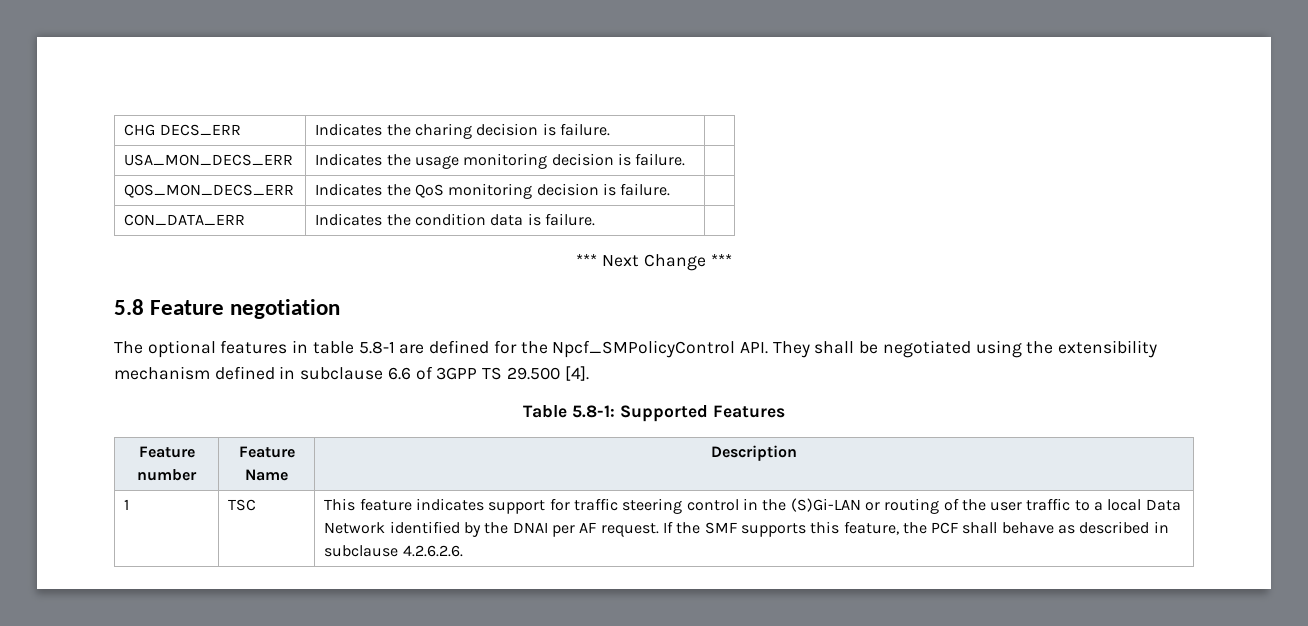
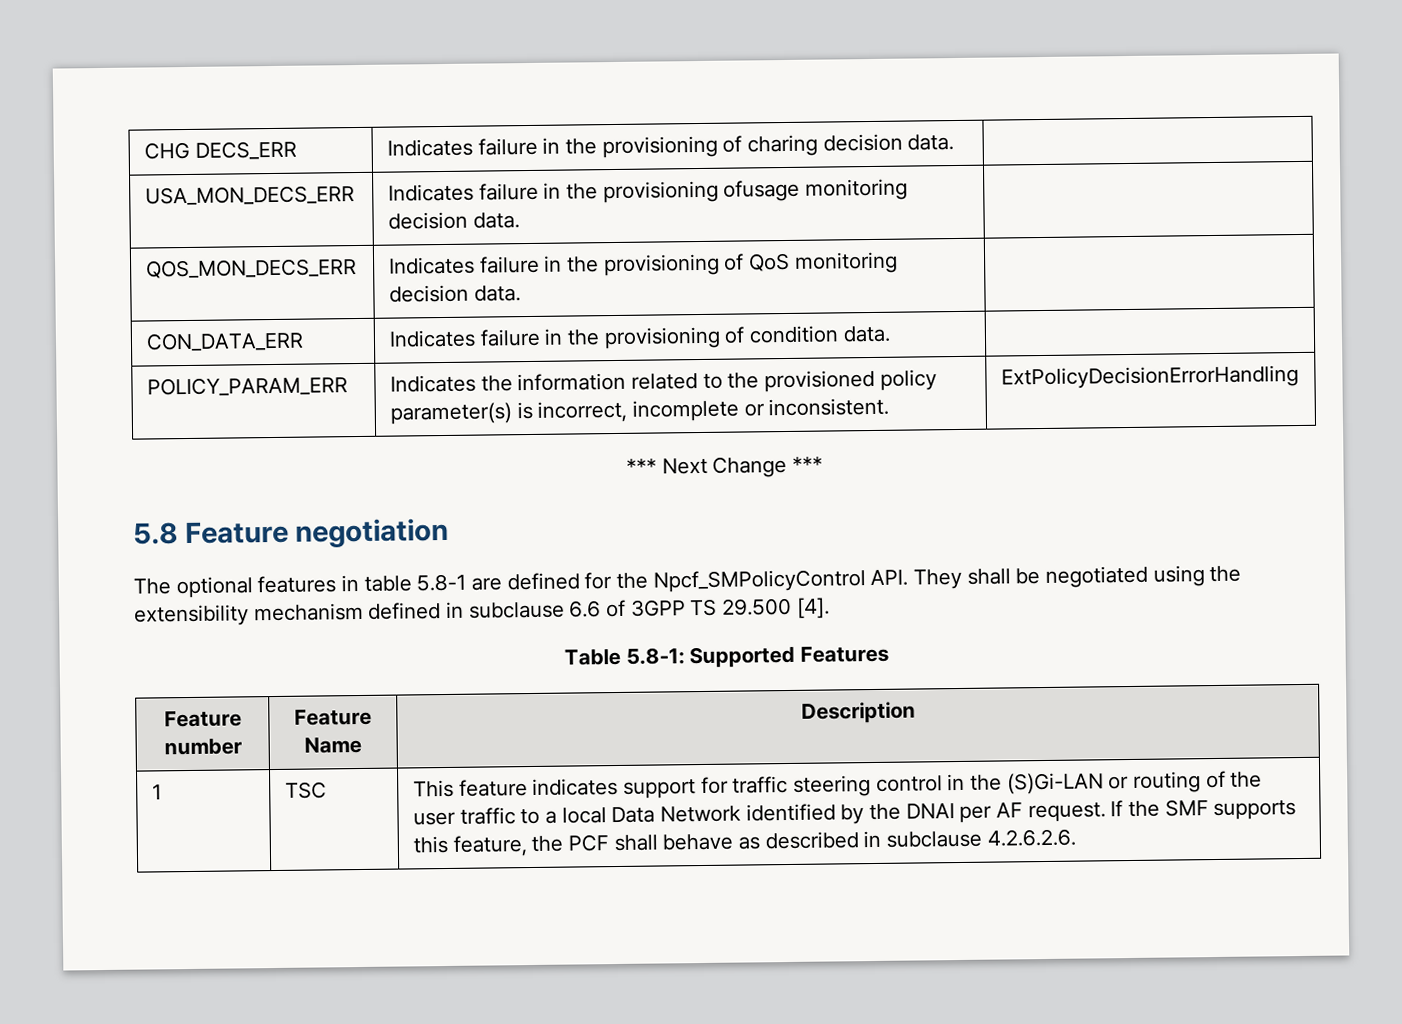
[386,123,610,139] [124,154,294,166] [315,153,686,169] [124,184,295,198] [315,183,411,196] the charing decision is failure. | // USA_MON_DECS_ERR | Indicates the usage monitoring decision is failure. | // QOS_MON_DECS_ERR | Indicates the -> [477,133,955,159] [145,185,356,206] [388,178,909,204] [388,211,520,230] [146,258,358,279] [389,253,745,277] failure in the provisioning of charing decision data. | // USA_MON_DECS_ERR | Indicates failure in the provisioning ofusage monitoring decision data. | // QOS_MON_DECS_ERR | Indicates failure in the provisioning of
[602,183,671,196] is failure. -> [473,285,521,302] data.
[386,213,595,226] the condition data is failure. | -> [479,325,891,350] [147,376,349,397] [390,369,937,393] [390,397,890,425] [1001,364,1300,390] failure in the provisioning of condition data. | // POLICY_PARAM_ERR | Indicates the information related to the provisioned policy parameter(s) is incorrect, incomplete or inconsistent. | ExtPolicyDecisionErrorHandling

